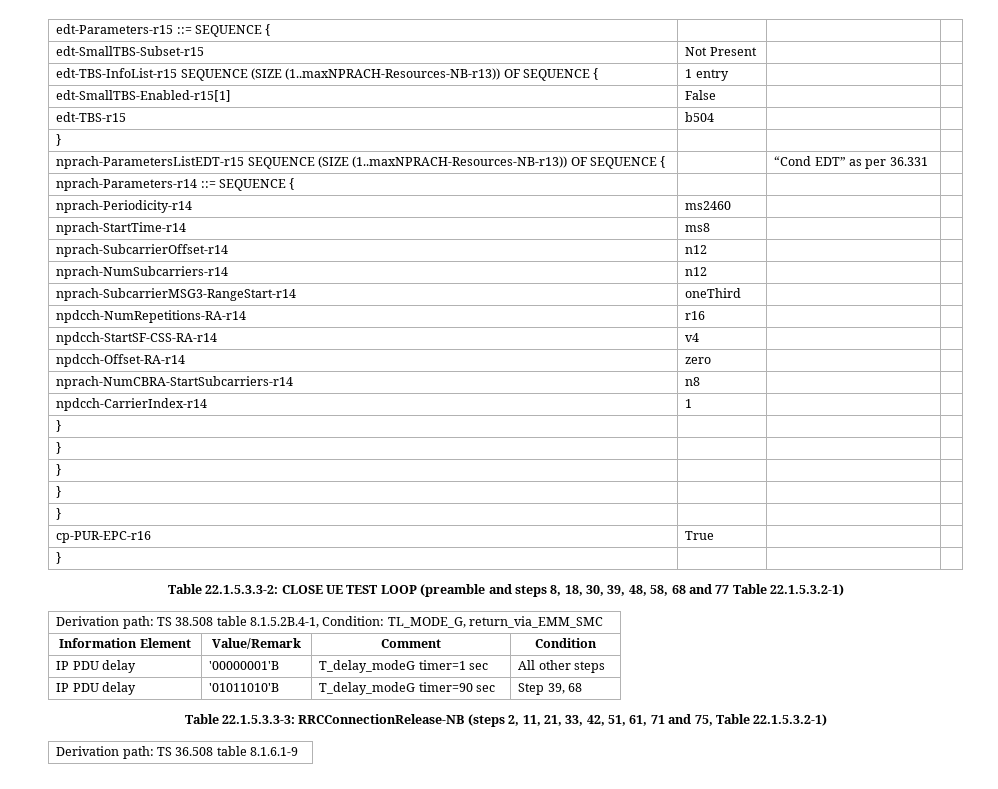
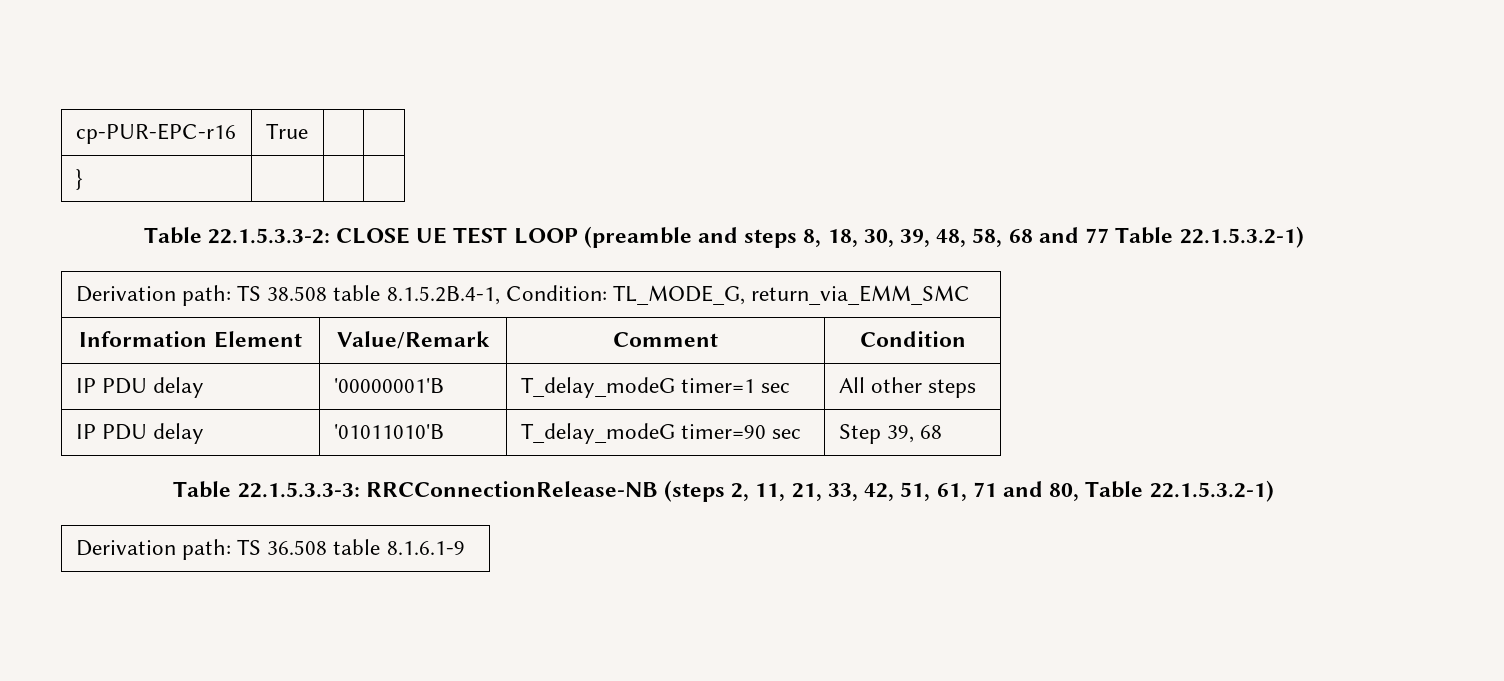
[56,24,271,37] [56,46,205,56] [685,47,757,56] [56,68,599,81] [685,69,729,81] [56,90,232,102] [685,90,717,100] [56,112,127,122] [685,112,715,122] [56,134,62,146] [56,156,666,169] [774,156,928,169] [56,178,295,191] [56,200,193,213] [685,201,732,210] [56,222,187,235] [685,223,711,232] [56,244,229,257] [685,245,708,254] [56,266,229,279] [685,267,708,276] [56,288,297,301] [685,288,742,298] [56,310,247,323] [685,311,706,320] [56,332,218,345] [685,333,700,342] [56,354,186,367] [685,357,712,364] [56,376,294,389] [685,377,701,386] [56,398,208,411] [685,399,693,408] [56,420,62,432] [56,442,62,454] [56,464,62,476] [56,486,62,498] [56,508,62,520] edt-Parameters-r15 ::= SEQUENCE { | | | // edt-SmallTBS-Subset-r15 | Not Present | | // edt-TBS-InfoList-r15 SEQUENCE (SIZE (1..maxNPRACH-Resources-NB-r13)) OF SEQUENCE { | 1 entry | | // edt-SmallTBS-Enabled-r15[1] | False | | // edt-TBS-r15 | b504 | | // } | | | // nprach-ParametersListEDT-r15 SEQUENCE (SIZE (1..maxNPRACH-Resources-NB-r13)) OF SEQUENCE { | | “Cond EDT” as per 36.331 | // nprach-Parameters-r14 ::= SEQUENCE { | | | // nprach-Periodicity-r14 | ms2460 | | // nprach-StartTime-r14 | ms8 | | // nprach-SubcarrierOffset-r14 | n12 | | // nprach-NumSubcarriers-r14 | n12 | | // nprach-SubcarrierMSG3-RangeStart-r14 | oneThird | | // npdcch-NumRepetitions-RA-r14 | r16 | | // npdcch-StartSF-CSS-RA-r14 | v4 | | // npdcch-Offset-RA-r14 | zero | | // nprach-NumCBRA-StartSubcarriers-r14 | n8 | | // npdcch-CarrierIndex-r14 | 1 | | // } | | | // } | | | // } | | | // } | | | // } | | | // -> (75, 133) none
[694,715,713,726] 75, -> [1049,483,1080,501] 80,

